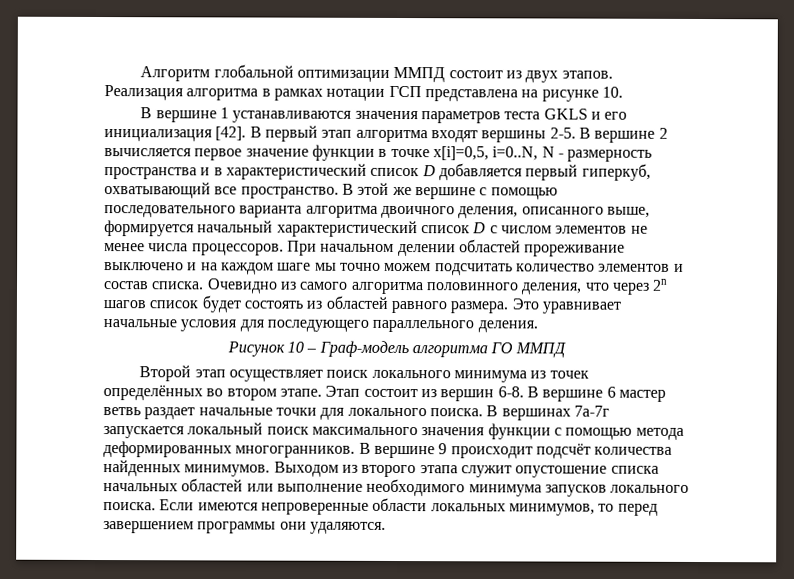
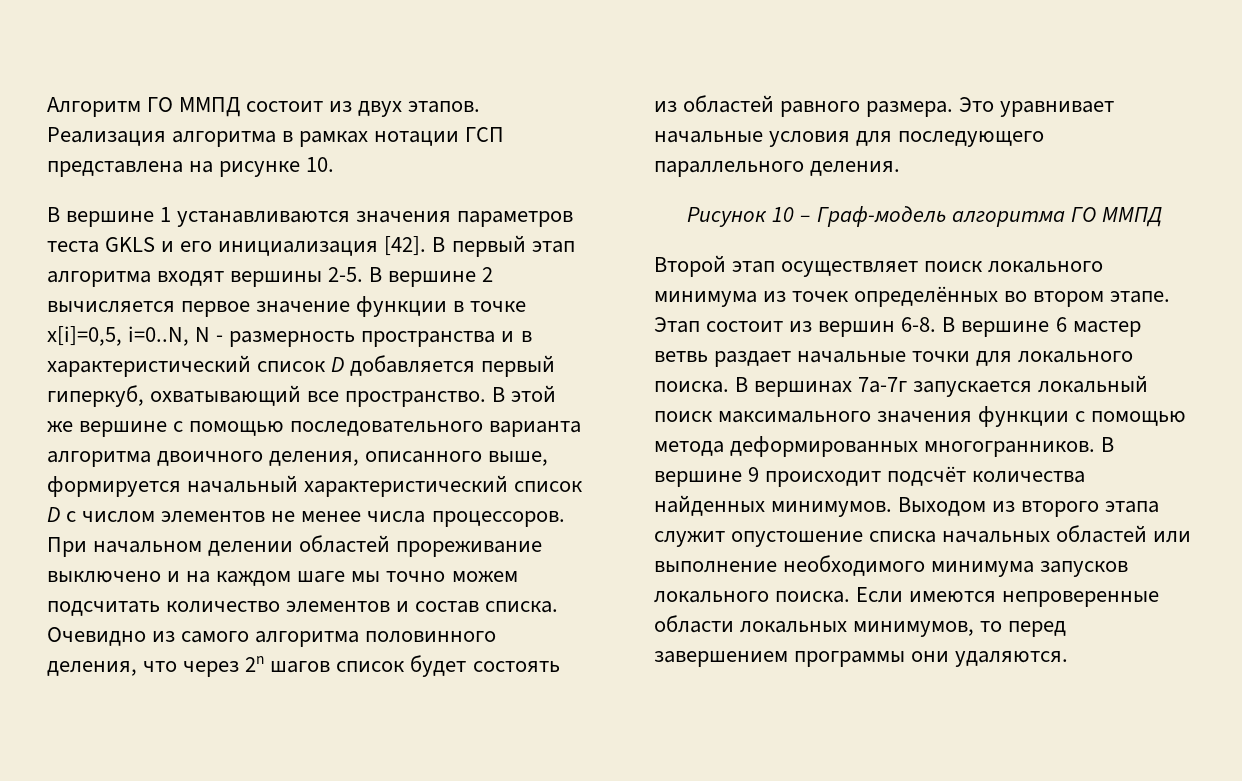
[213,64,391,82] глобальной оптимизации -> [147,97,174,112] ГО

